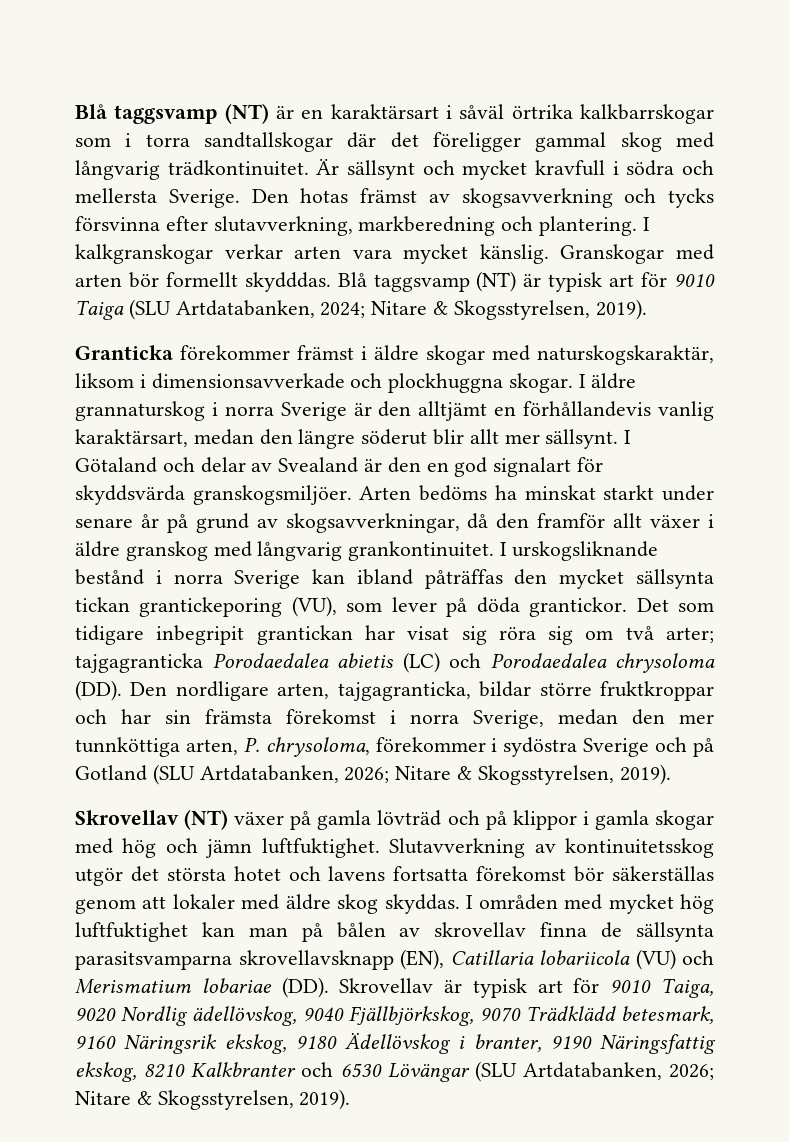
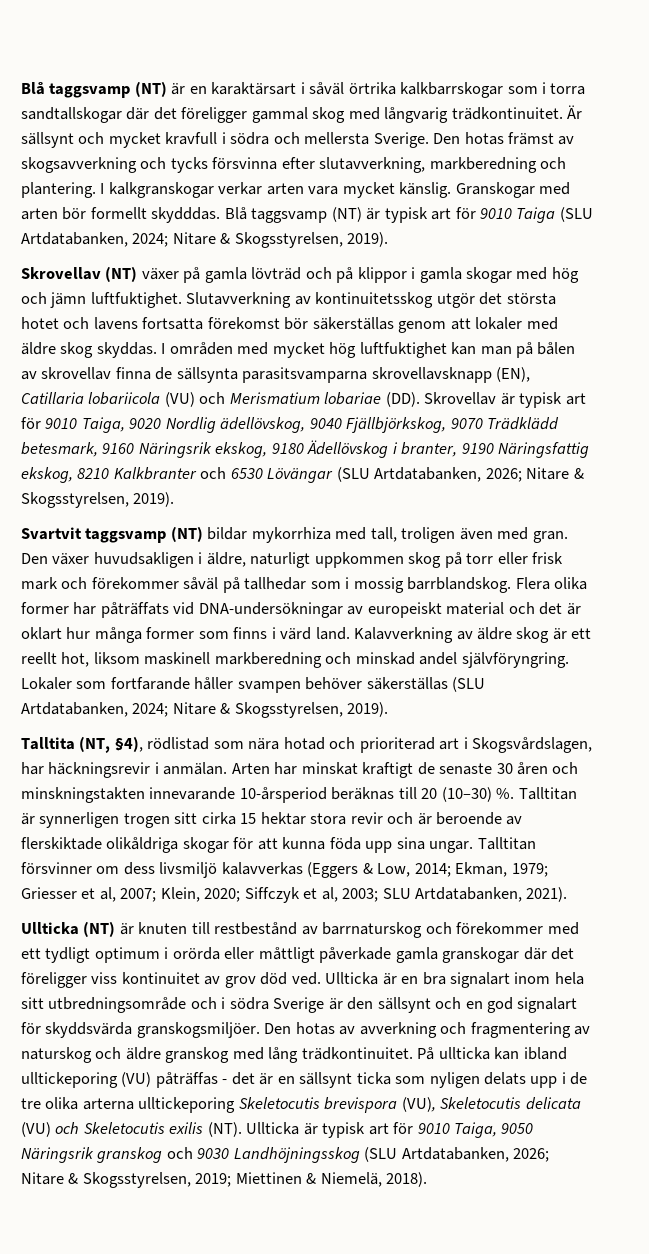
[75,345,714,365] [75,373,636,393] [75,401,715,421] [75,429,632,449] [75,457,604,477] [75,485,714,505] [75,513,714,533] [75,541,658,561] [75,569,714,589] [75,596,715,617] [75,625,714,645] [75,652,715,673] [75,680,715,701] [75,709,714,729] [75,737,715,757] [75,764,671,785] // Granticka förekommer främst i äldre skogar med naturskogskaraktär, liksom i dimensionsavverkade och plockhuggna skogar. I äldre grannaturskog i norra Sverige är den alltjämt en förhållandevis vanlig karaktärsart, medan den längre söderut blir allt mer sällsynt. I Götaland och delar av Svealand är den en god signalart för skyddsvärda granskogsmiljöer. Arten bedöms ha minskat starkt under senare år på grund av skogsavverkningar, då den framför allt växer i äldre granskog med långvarig grankontinuitet. I urskogsliknande bestånd i norra Sverige kan ibland påträffas den mycket sällsynta tickan grantickeporing (VU), som lever på döda grantickor. Det som tidigare inbegripit grantickan har visat sig röra sig om två arter; tajgagranticka Porodaedalea abietis (LC) och Porodaedalea chrysoloma (DD). Den nordligare arten, tajgagranticka, bildar större fruktkroppar och har sin främsta förekomst i norra Sverige, medan den mer tunnköttiga arten, P. chrysoloma, förekommer i sydöstra Sverige och på Gotland (SLU Artdatabanken, 2026; Nitare & Skogsstyrelsen, 2019). -> (389, 239) none
(351, 1099) none -> [21,526,568,543] [21,552,564,568] [21,577,588,593] [21,602,581,618] [21,627,592,643] [21,652,569,668] [21,677,486,693] [21,702,389,718] [21,736,593,753] [21,762,579,778] [21,787,577,803] [21,812,523,828] [21,837,536,853] [21,862,548,878] [21,887,568,903] [21,921,579,938] [21,947,575,963] [21,972,584,988] [21,997,578,1013] [21,1022,591,1038] [21,1047,567,1063] [21,1072,588,1088] [21,1097,581,1113] [21,1122,534,1138] [21,1147,550,1163] [21,1172,428,1188] // Svartvit taggsvamp (NT) bildar mykorrhiza med tall, troligen även med gran. Den växer huvudsakligen i äldre, naturligt uppkommen skog på torr eller frisk mark och förekommer såväl på tallhedar som i mossig barrblandskog. Flera olika former har påträffats vid DNA-undersökningar av europeiskt material och det är oklart hur många former som finns i värd land. Kalavverkning av äldre skog är ett reellt hot, liksom maskinell markberedning och minskad andel självföryngring. Lokaler som fortfarande håller svampen behöver säkerställas (SLU Artdatabanken, 2024; Nitare & Skogsstyrelsen, 2019). // Talltita (NT, §4), rödlistad som nära hotad och prioriterad art i Skogsvårdslagen, har häckningsrevir i anmälan. Arten har minskat kraftigt de senaste 30 åren och minskningstakten innevarande 10-årsperiod beräknas till 20 (10–30) %. Talltitan är synnerligen trogen sitt cirka 15 hektar stora revir och är beroende av flerskiktade olikåldriga skogar för att kunna föda upp sina ungar. Talltitan försvinner om dess livsmiljö kalavverkas (Eggers & Low, 2014; Ekman, 1979; Griesser et al, 2007; Klein, 2020; Siffczyk et al, 2003; SLU Artdatabanken, 2021). // Ullticka (NT) är knuten till restbestånd av barrnaturskog och förekommer med ett tydligt optimum i orörda eller måttligt påverkade gamla granskogar där det föreligger viss kontinuitet av grov död ved. Ullticka är en bra signalart inom hela sitt utbredningsområde och i södra Sverige är den sällsynt och en god signalart för skyddsvärda granskogsmiljöer. Den hotas av avverkning och fragmentering av naturskog och äldre granskog med lång trädkontinuitet. På ullticka kan ibland ulltickeporing (VU) påträffas - det är en sällsynt ticka som nyligen delats upp i de tre olika arterna ulltickeporing Skeletocutis brevispora (VU), Skeletocutis delicata (VU) och Skeletocutis exilis (NT). Ullticka är typisk art för 9010 Taiga, 9050 Näringsrik granskog och 9030 Landhöjningsskog (SLU Artdatabanken, 2026; Nitare & Skogsstyrelsen, 2019; Miettinen & Niemelä, 2018).

